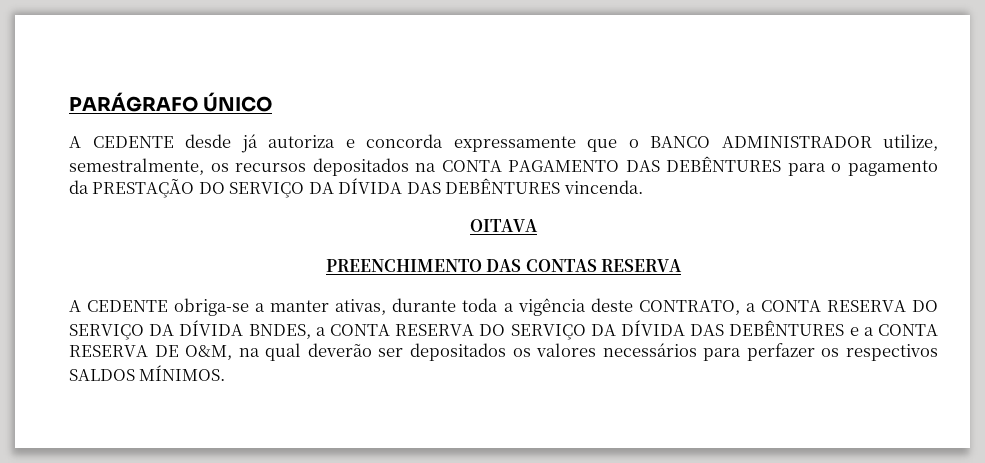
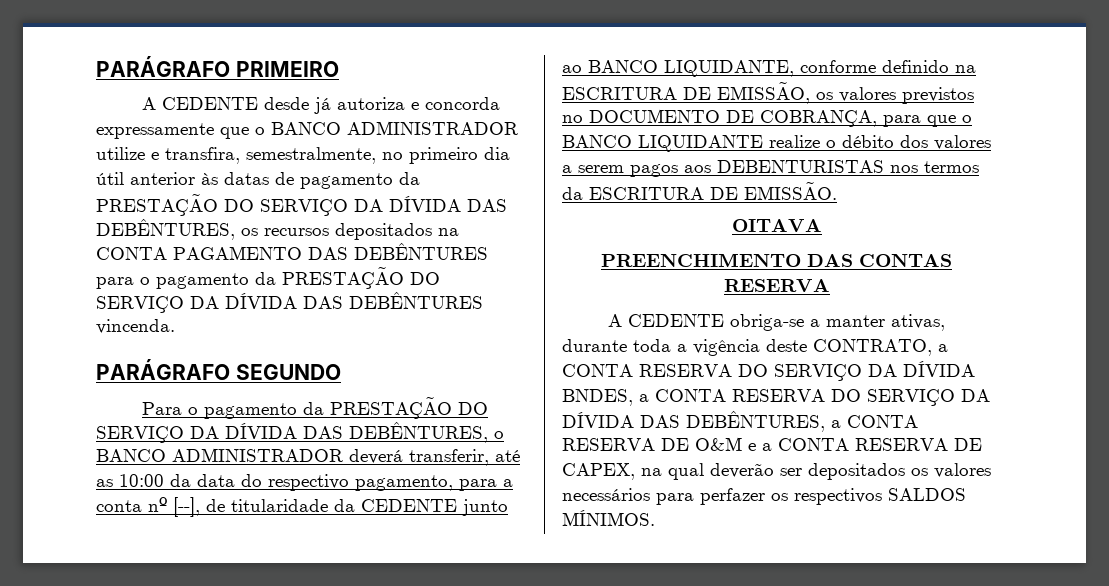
[69,92,273,112] PARÁGRAFO ÚNICO -> [96,56,339,77] PARÁGRAFO PRIMEIRO
[883,134,938,151] [69,158,204,175] utilize, semestralmente, -> [96,147,510,164] [96,172,420,189] [96,193,507,216] [96,218,235,240] utilize e transfira, semestralmente, no primeiro dia útil anterior às datas de pagamento da PRESTAÇÃO DO SERVIÇO DA DÍVIDA DAS DEBÊNTURES,
(643, 187) none -> [96,359,341,380] [141,396,488,419] [96,421,504,443] [96,448,520,466] [96,474,513,491] [96,497,508,517] [562,60,976,77] [562,81,974,104] [562,109,972,127] [562,135,991,152] [562,160,979,177] [562,181,837,200] // PARÁGRAFO SEGUNDO // Para o pagamento da PRESTAÇÃO DO SERVIÇO DA DÍVIDA DAS DEBÊNTURES, o BANCO ADMINISTRADOR deverá transferir, até as 10:00 da data do respectivo pagamento, para a conta nº [--], de titularidade da CEDENTE junto ao BANCO LIQUIDANTE, conforme definido na ESCRITURA DE EMISSÃO, os valores previstos no DOCUMENTO DE COBRANÇA, para que o BANCO LIQUIDANTE realize o débito dos valores a serem pagos aos DEBENTURISTAS nos termos da ESCRITURA DE EMISSÃO.
[729,320,845,336] DEBÊNTURES -> [686,410,918,432] [562,437,742,451] DEBÊNTURES, a CONTA RESERVA DE O&M
[185,345,233,360] O&M, -> [562,463,635,480] CAPEX,

